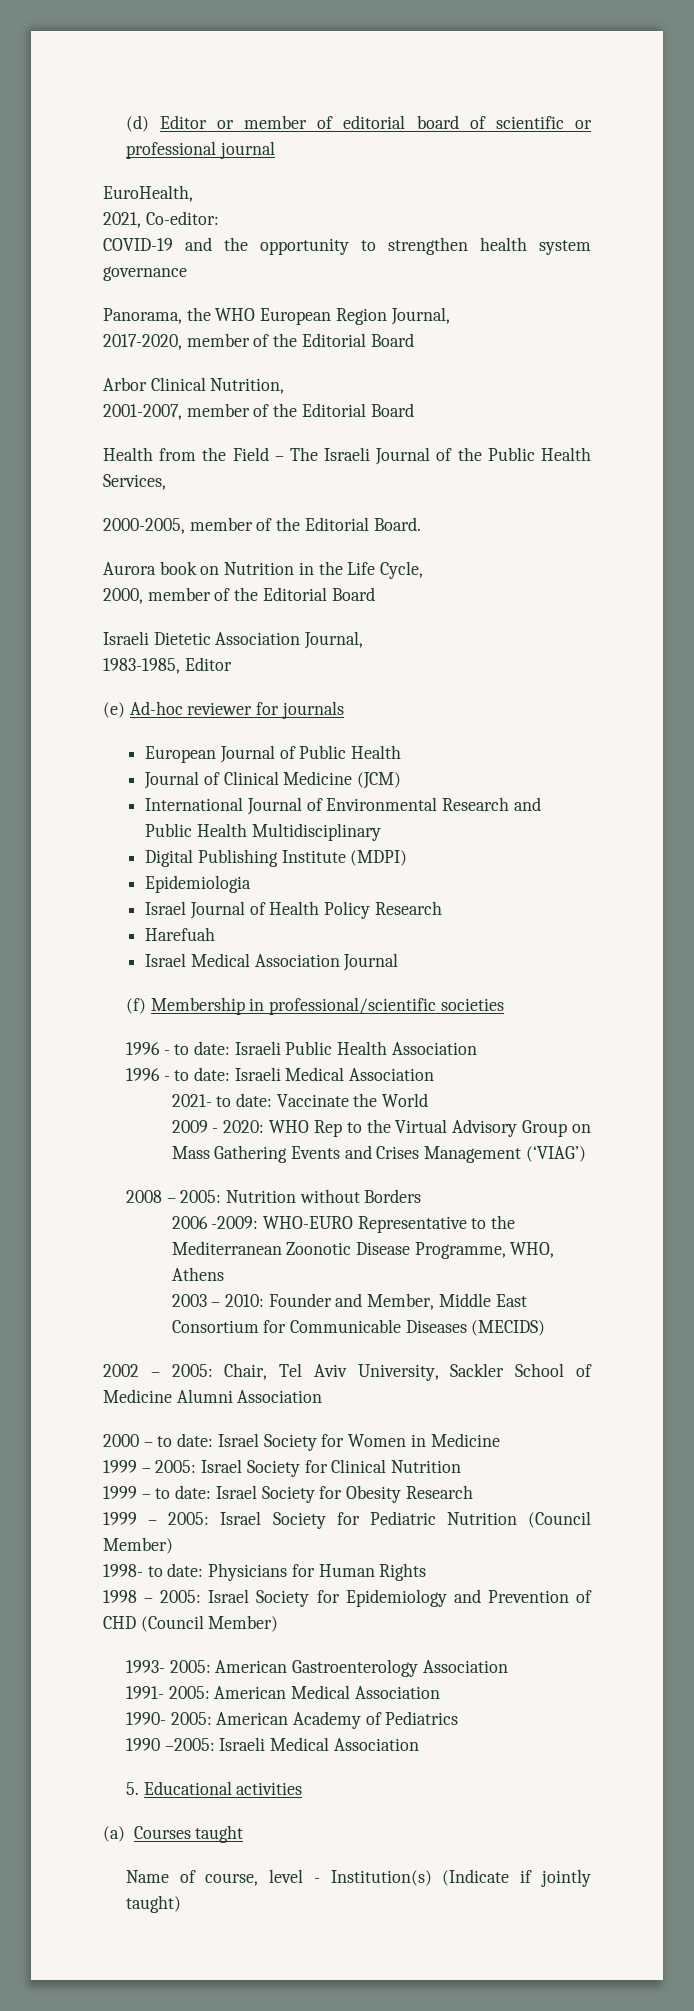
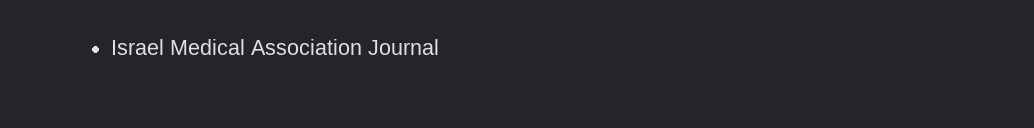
[125,115,592,132] [125,141,275,159] [103,185,193,202] [103,211,219,228] [103,237,591,255] [103,266,187,281] [103,307,450,325] [103,333,414,350] [103,377,285,394] [103,403,414,420] [103,447,591,465] [103,474,166,490] [103,517,421,534] [103,561,424,579] [103,587,375,604] [103,631,364,649] [103,657,232,674] [103,701,344,719] [145,745,401,763] [144,771,401,789] [145,797,541,815] [145,823,381,841] [145,849,408,867] [145,875,252,893] [145,901,442,919] [145,927,216,941] [145,953,399,971] [125,997,504,1015] [125,1041,477,1055] [125,1067,435,1081] [171,1093,429,1107] [171,1119,591,1137] [171,1145,586,1163] [125,1189,422,1203] [171,1215,516,1233] [171,1241,555,1259] [171,1267,224,1281] [171,1293,527,1310] [171,1319,546,1336] [103,1363,592,1381] [103,1389,323,1403] [103,1433,500,1451] [103,1459,462,1477] [103,1485,473,1503] [103,1511,591,1529] [103,1537,173,1554] [103,1563,427,1581] [103,1589,592,1607] [103,1615,279,1632] [125,1659,508,1677] [125,1685,440,1699] [125,1711,459,1729] [125,1737,419,1751] [125,1781,303,1795] [103,1825,244,1843] [125,1869,591,1887] [125,1895,181,1913] (d) Editor or member of editorial board of scientific or professional journal // EuroHealth, // 2021, Co-editor: // COVID-19 and the opportunity to strengthen health system governance // Panorama, the WHO European Region Journal, // 2017-2020, member of the Editorial Board // Arbor Clinical Nutrition, // 2001-2007, member of the Editorial Board // Health from the Field – The Israeli Journal of the Public Health Services, // 2000-2005, member of the Editorial Board. // Aurora book on Nutrition in the Life Cycle, // 2000, member of the Editorial Board // Israeli Dietetic Association Journal, // 1983-1985, Editor // (e) Ad-hoc reviewer for journals // European Journal of Public Health // Journal of Clinical Medicine (JCM) // International Journal of Environmental Research and Public Health Multidisciplinary // Digital Publishing Institute (MDPI) // Epidemiologia // Israel Journal of Health Policy Research // Harefuah // Israel Medical Association Journal // (f) Membership in professional/scientific societies // 1996 - to date: Israeli Public Health Association // 1996 - to date: Israeli Medical Association // 2021- to date: Vaccinate the World // 2009 - 2020: WHO Rep to the Virtual Advisory Group on Mass Gathering Events and Crises Management (‘VIAG’) // 2008 – 2005: Nutrition without Borders // 2006 -2009: WHO-EURO Representative to the Mediterranean Zoonotic Disease Programme, WHO, Athens // 2003 – 2010: Founder and Member, Middle East Consortium for Communicable Diseases (MECIDS) // 2002 – 2005: Chair, Tel Aviv University, Sackler School of Medicine Alumni Association // 2000 – to date: Israel Society for Women in Medicine // 1999 – 2005: Israel Society for Clinical Nutrition // 1999 – to date: Israel Society for Obesity Research // 1999 – 2005: Israel Society for Pediatric Nutrition (Council Member) // 1998- to date: Physicians for Human Rights // 1998 – 2005: Israel Society for Epidemiology and Prevention of CHD (Council Member) // 1993- 2005: American Gastroenterology Association // 1991- 2005: American Medical Association // 1990- 2005: American Academy of Pediatrics // 1990 –2005: Israeli Medical Association // 5. Educational activities // (a) Courses taught // Name of course, level - Institution(s) (Indicate if jointly taught) -> [111,39,440,55] Israel Medical Association Journal

